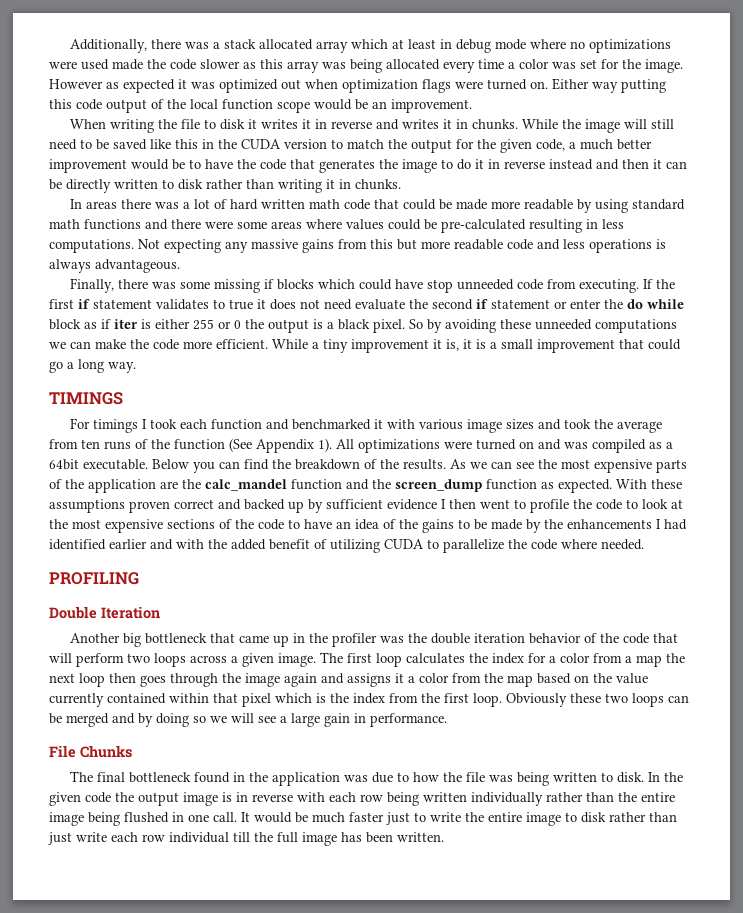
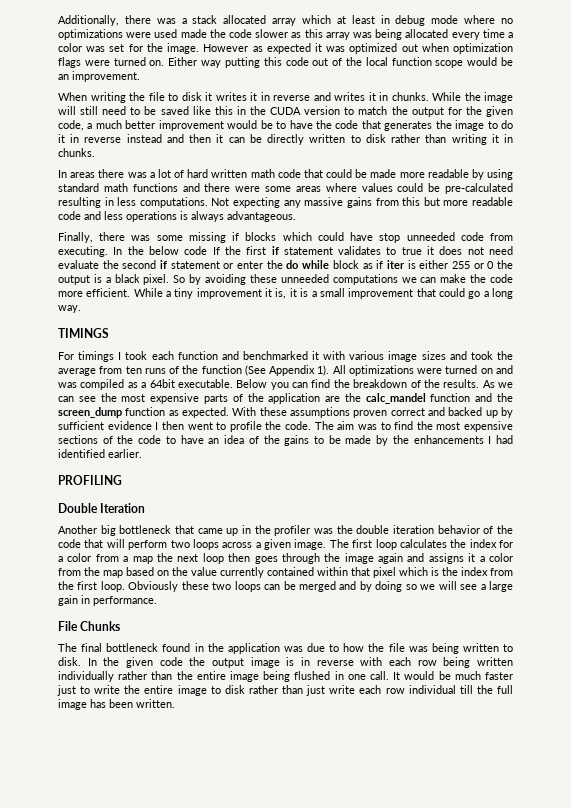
[106,99,147,113] output -> [312,58,329,66] out
(639, 286) none -> [113,246,208,255] In the below code
[596,499,683,510] code to look at -> [285,421,414,430] code. The aim was to find
[109,539,644,553] earlier and with the added benefit of utilizing CUDA to parallelize the code where needed. -> [108,449,142,458] earlier.

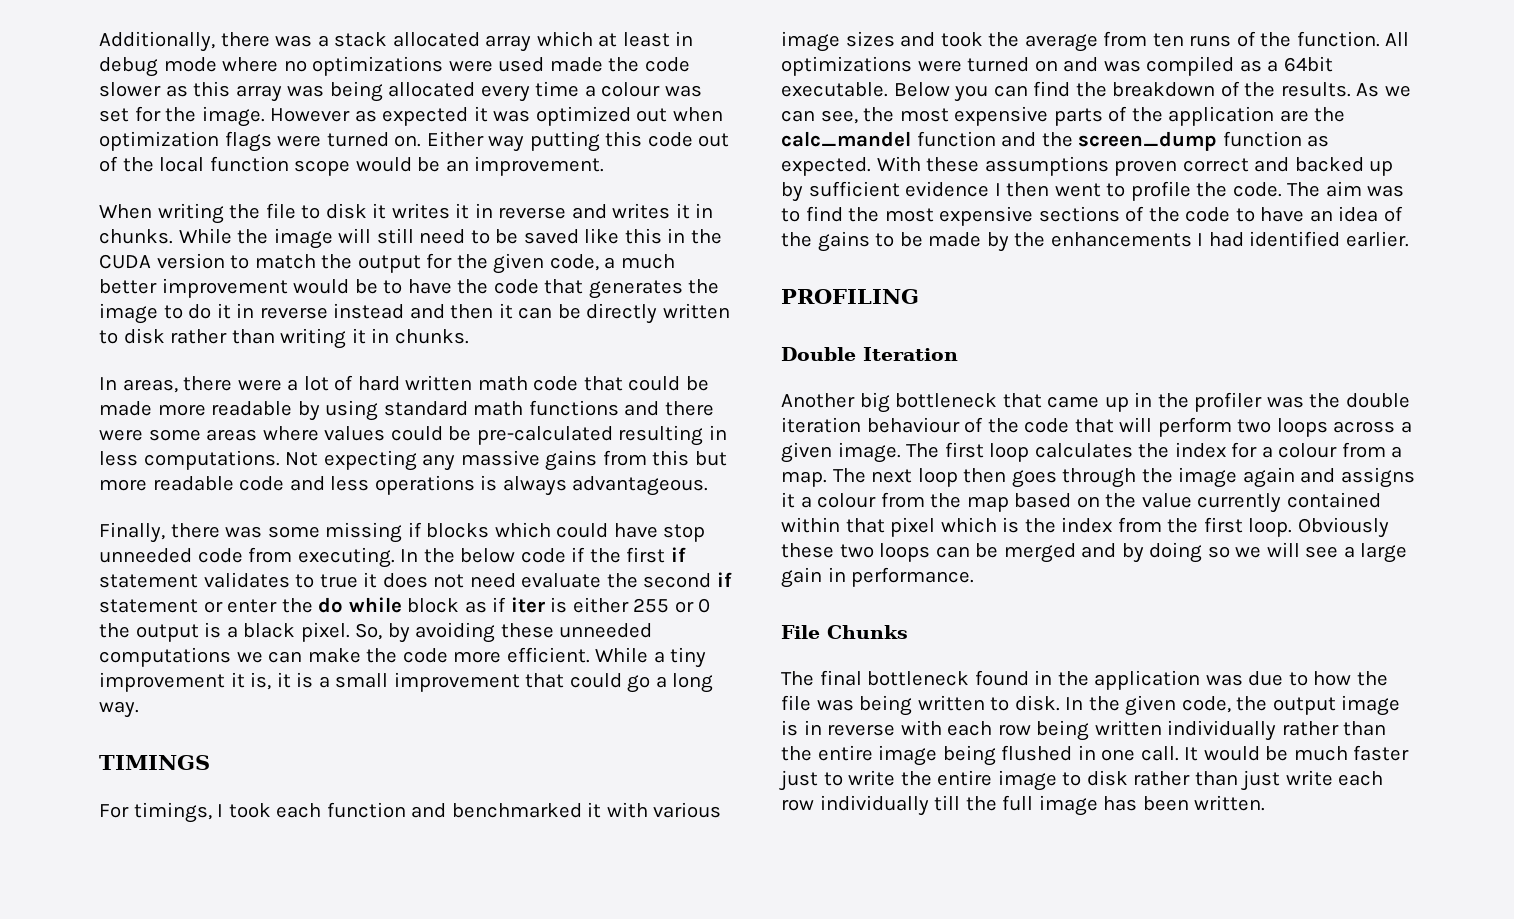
[58,43,82,52] color -> [601,82,661,97] colour
[70,169,147,178] areas there was -> [122,376,282,393] areas, there were
[212,247,220,255] If -> [571,547,586,562] if
[173,275,186,283] So -> [355,623,383,640] So,
[78,351,115,362] timings -> [133,802,212,823] timings,
[201,365,330,376] function (See Appendix 1). -> [1296,31,1380,47] function.
[78,396,96,402] see -> [820,110,858,124] see,
[437,525,480,534] behavior -> [866,417,960,433] behaviour
[67,553,92,562] color -> [1278,443,1338,458] colour
[132,553,173,564] map the -> [781,468,866,487] map. The
[489,553,514,562] color -> [817,493,877,508] colour
[159,657,183,666] code -> [1181,696,1231,713] code,
[408,685,456,694] individual -> [819,795,929,816] individually

